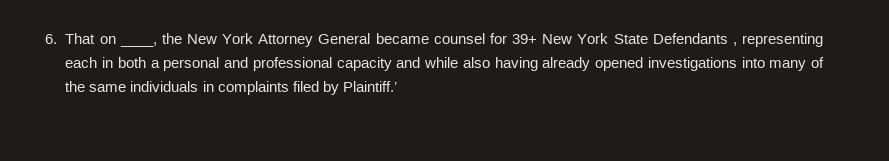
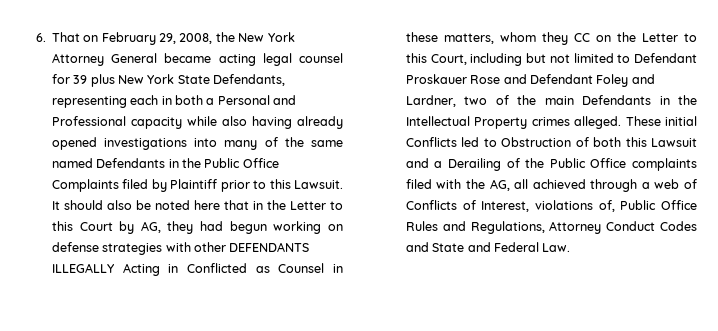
[119,42,157,47] ____, -> [101,32,213,45] February 29, 2008,
[433,33,538,44] counsel for 39+ -> [218,53,343,66] [51,74,115,87] acting legal counsel for 39 plus
[652,33,737,46] Defendants , -> [213,74,286,86] Defendants,
[163,57,421,71] personal and professional capacity and -> [217,95,297,105] [51,116,182,129] Personal and Professional capacity
[130,81,397,95] individuals in complaints filed by Plaintiff.’ -> [51,158,279,168] [51,179,343,192] [51,200,343,210] [51,221,343,234] [51,242,310,255] [51,263,343,276] [405,32,697,45] [405,53,697,66] [405,74,655,87] [405,95,697,107] [405,116,697,129] [405,137,697,147] [405,158,697,171] [405,179,697,192] [405,200,697,212] [405,221,697,234] [405,242,571,252] named Defendants in the Public Office Complaints filed by Plaintiff prior to this Lawsuit. It should also be noted here that in the Letter to this Court by AG, they had begun working on defense strategies with other DEFENDANTS ILLEGALLY Acting in Conflicted as Counsel in these matters, whom they CC on the Letter to this Court, including but not limited to Defendant Proskauer Rose and Defendant Foley and Lardner, two of the main Defendants in the Intellectual Property crimes alleged. These initial Conflicts led to Obstruction of both this Lawsuit and a Derailing of the Public Office complaints filed with the AG, all achieved through a web of Conflicts of Interest, violations of, Public Office Rules and Regulations, Attorney Conduct Codes and State and Federal Law.

